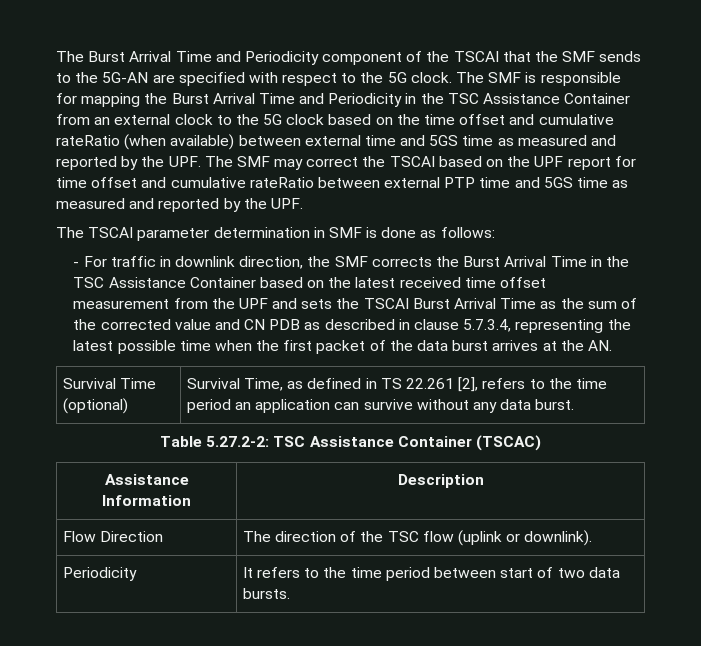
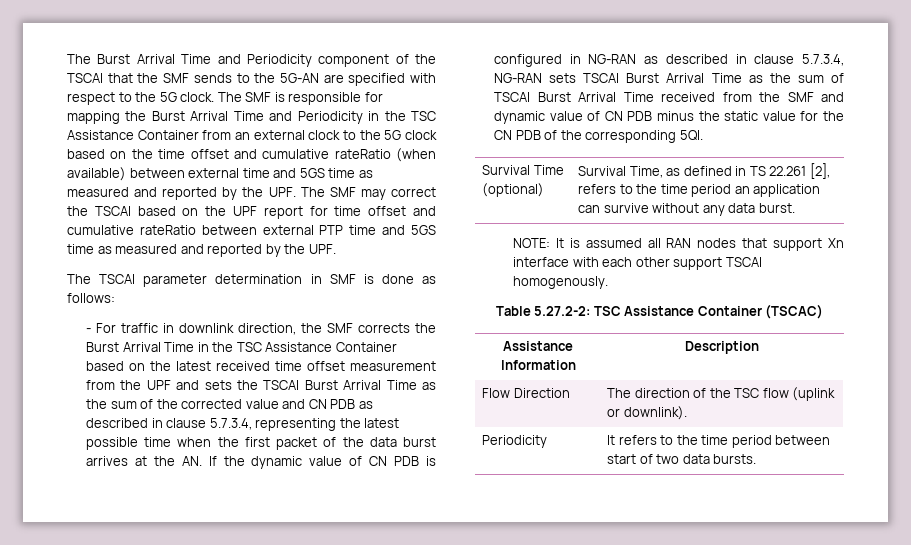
(612, 345) none -> [208,456,436,469] [493,54,845,67] [493,73,844,83] [493,92,844,102] [493,111,844,124] [493,130,703,143] If the dynamic value of CN PDB is configured in NG-RAN as described in clause 5.7.3.4, NG-RAN sets TSCAI Burst Arrival Time as the sum of TSCAI Burst Arrival Time received from the SMF and dynamic value of CN PDB minus the static value for the CN PDB of the corresponding 5QI.
(575, 404) none -> [512,238,844,251] [512,257,762,270] [512,276,608,289] // NOTE: It is assumed all RAN nodes that support Xn interface with each other support TSCAI homogenously.

